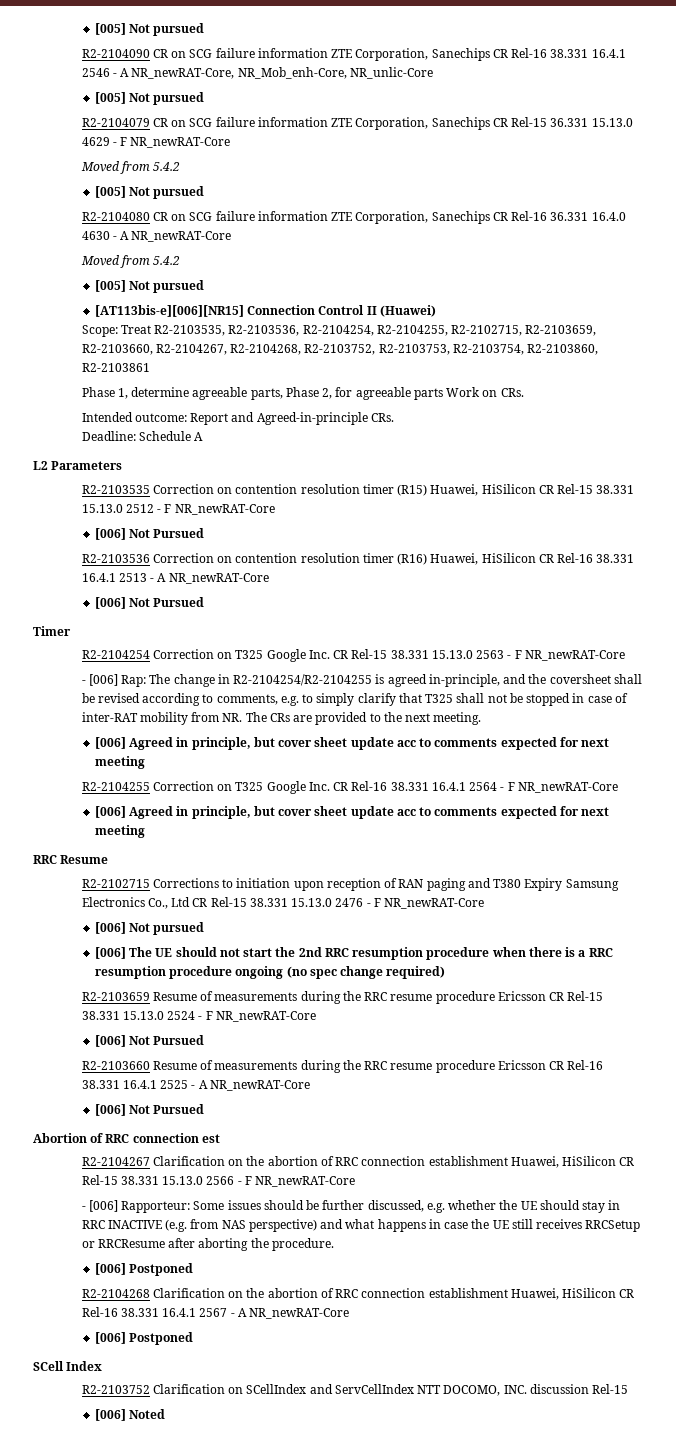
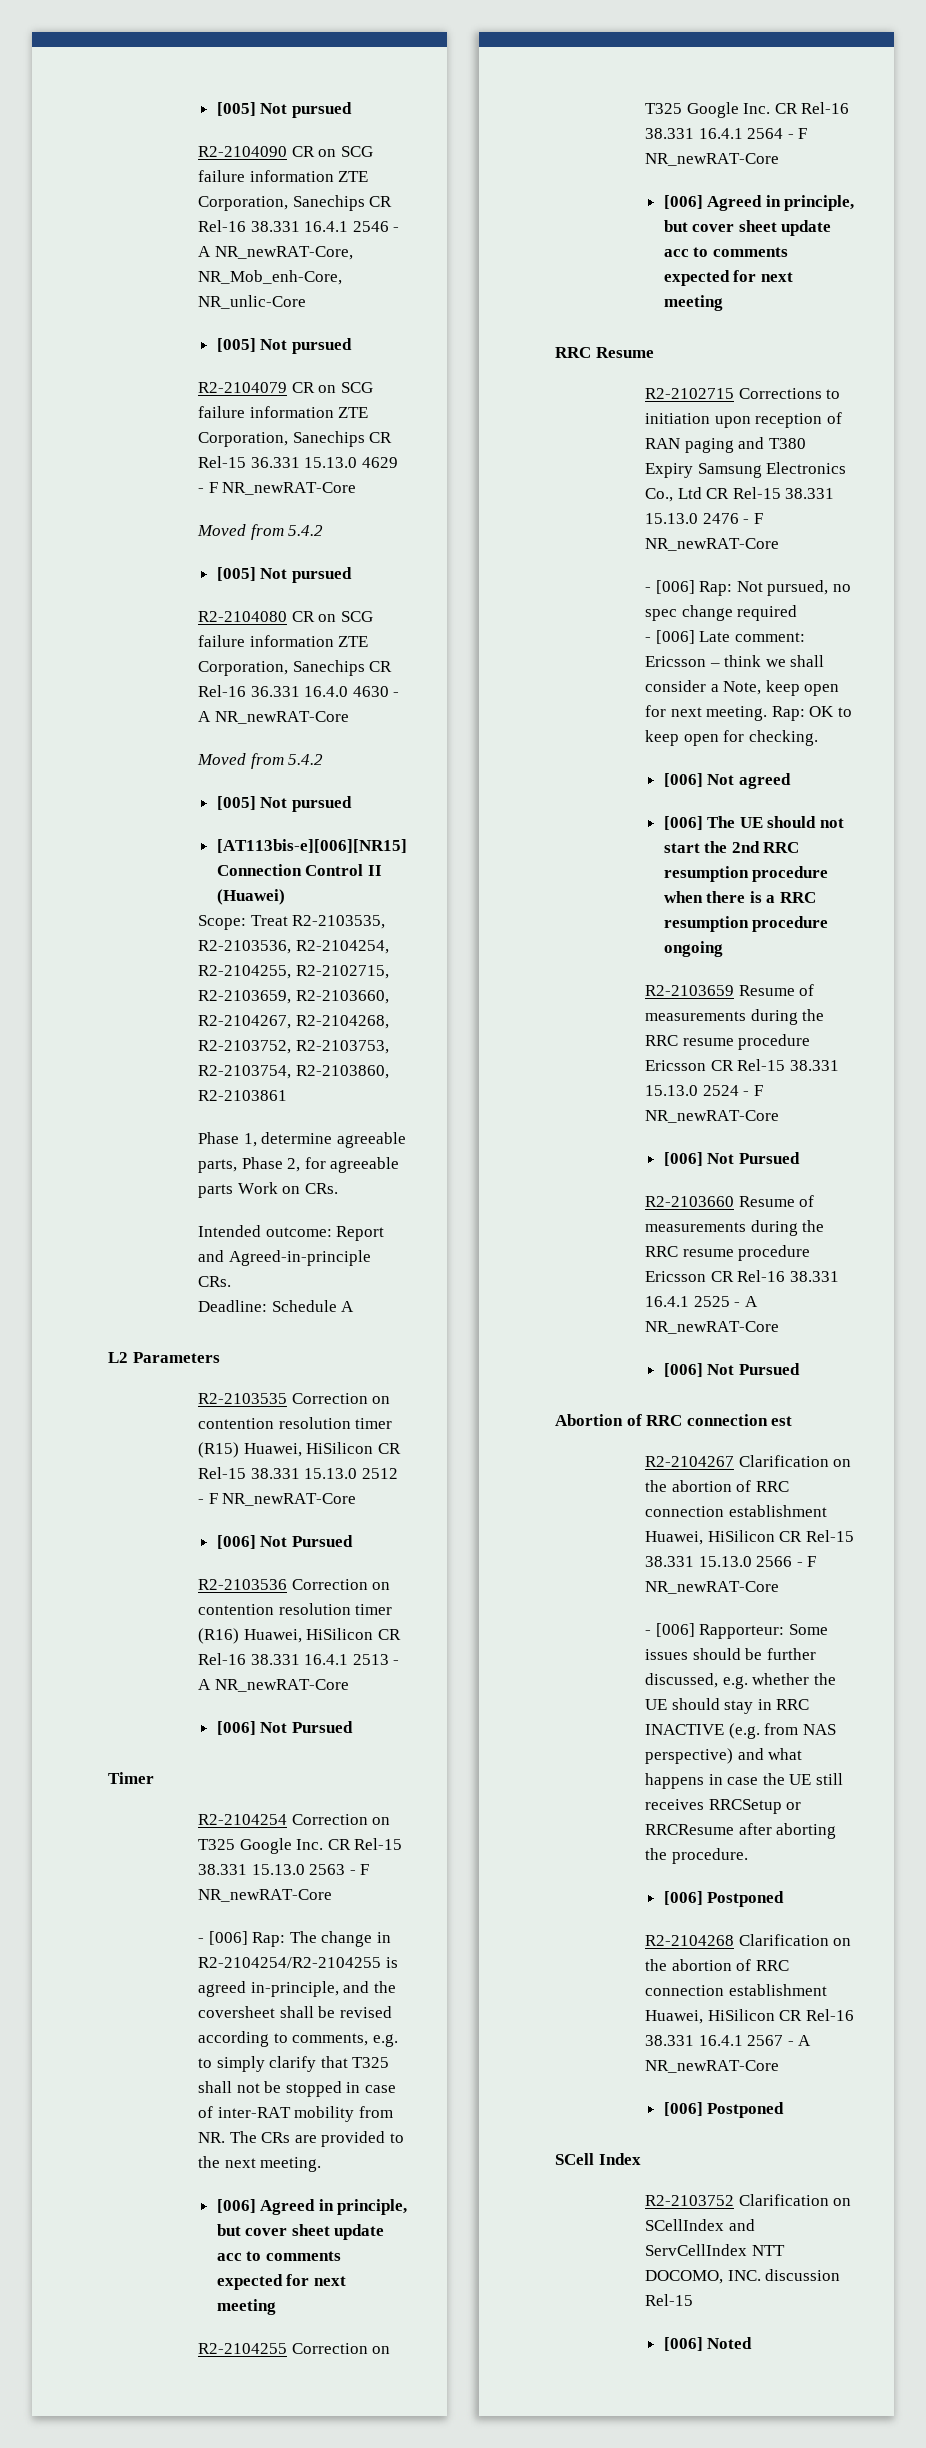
[94,922,205,935] // [006] Not pursued -> [645,580,851,596] [645,605,798,621] [645,630,805,644] [645,655,825,667] [645,680,840,696] [645,705,852,721] [645,730,818,746] [663,773,791,789] // - [006] Rap: Not pursued, no spec change required // - [006] Late comment: Ericsson – think we shall consider a Note, keep open for next meeting. Rap: OK to keep open for checking. // [006] Not agreed
[286,966,446,979] (no spec change required) -> (723, 949) none

